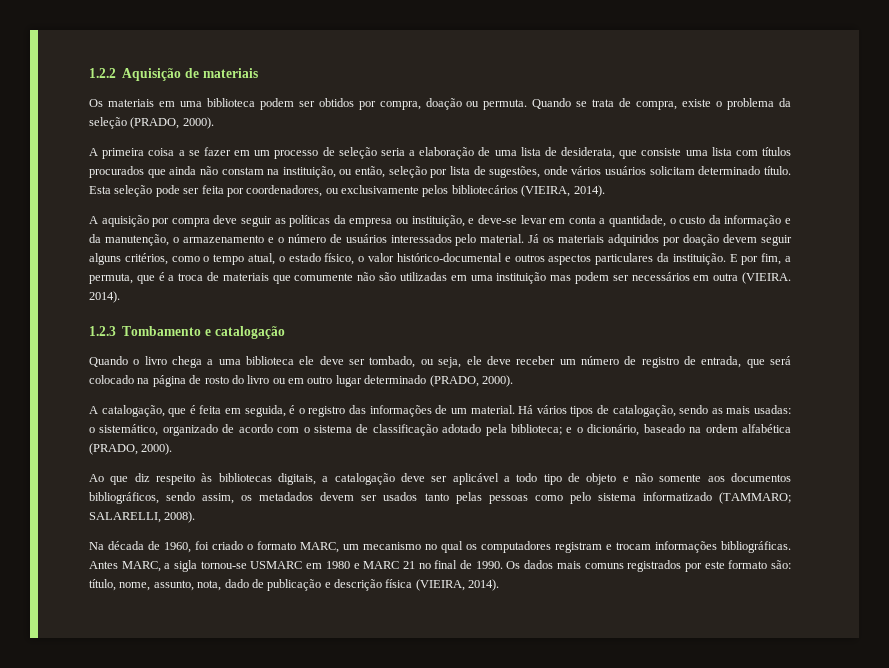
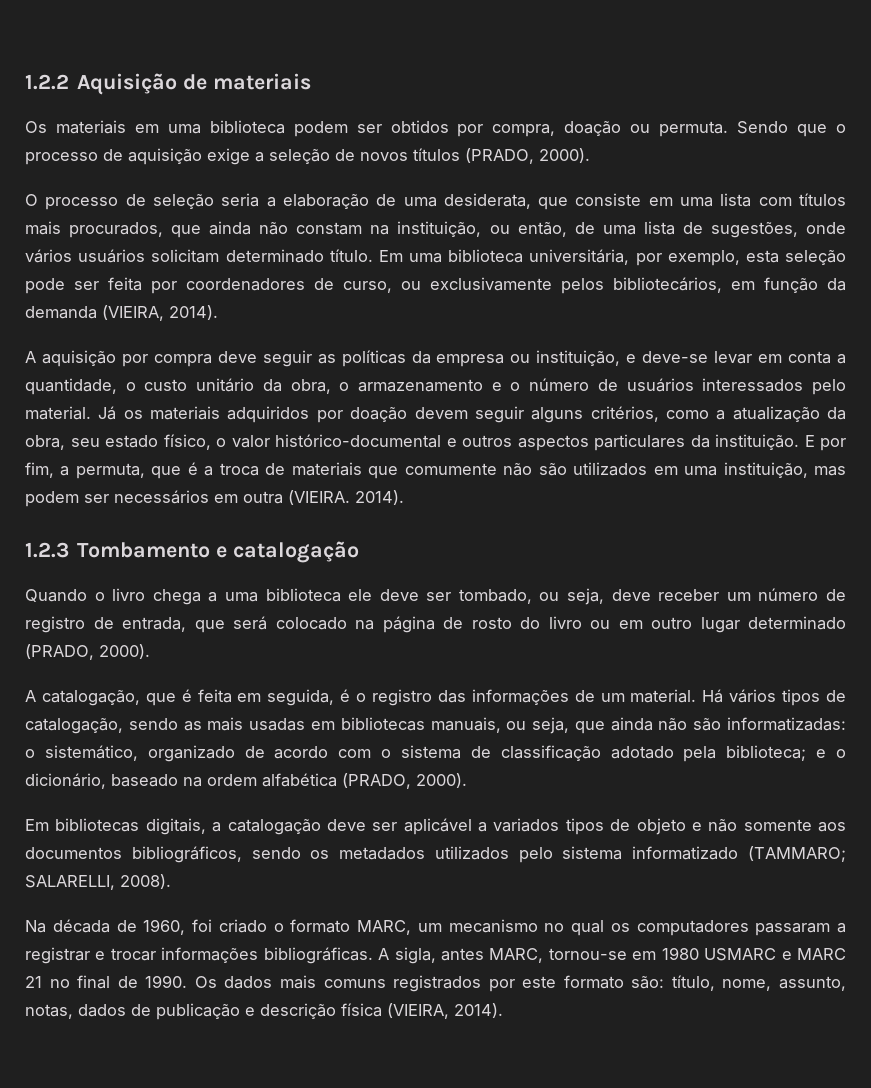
[532,98,792,110] [89,117,214,129] [89,147,271,159] Quando se trata de compra, existe o problema da seleção (PRADO, 2000). // A primeira coisa a se fazer em um -> [737,121,846,137] [25,148,590,165] [25,194,38,206] Sendo que o processo de aquisição exige a seleção de novos títulos (PRADO, 2000). // O
[520,147,557,156] lista de -> (437, 202) none
(682, 152) none -> [648,197,673,206] em
[89,166,144,178] procurados -> [25,221,164,238] mais procurados,
[388,166,448,178] seleção por -> [574,222,636,235] de uma
[89,186,111,194] Esta -> [378,249,779,266] Em uma biblioteca universitária, por exemplo, esta
[246,185,518,197] coordenadores, ou exclusivamente pelos bibliotecários -> [186,277,846,294] [25,306,97,319] coordenadores de curso, ou exclusivamente pelos bibliotecários, em função da demanda
[708,215,791,227] [89,234,169,246] da informação e da manutenção, -> [196,378,331,394] unitário da obra,
[203,253,285,265] o tempo atual, o -> [716,406,846,422] [25,435,100,450] a atualização da obra, seu
[399,272,547,284] utilizadas em uma instituição -> [573,462,808,478] utilizados em uma instituição,
[466,356,482,365] ele -> (605, 596) none
[753,405,791,414] usadas: -> [249,717,847,734] usadas em bibliotecas manuais, ou seja, que ainda não são informatizadas:
[89,473,213,485] Ao que diz respeito às -> [25,819,49,831] Em
[516,473,562,485] todo tipo -> [493,818,604,835] variados tipos
[202,493,235,504] assim, -> (301, 853) none
[320,492,563,504] devem ser usados tanto pelas pessoas como -> [434,846,509,860] utilizados
[555,541,791,553] [89,560,303,572] registram e trocam informações bibliográficas. Antes MARC, a sigla tornou-se USMARC -> [755,923,846,936] [25,947,627,964] passaram a registrar e trocar informações bibliográficas. A sigla, antes MARC, tornou-se
(350, 565) none -> [704,948,777,961] USMARC
[197,579,249,591] nota, dado -> [25,1004,126,1019] notas, dados

